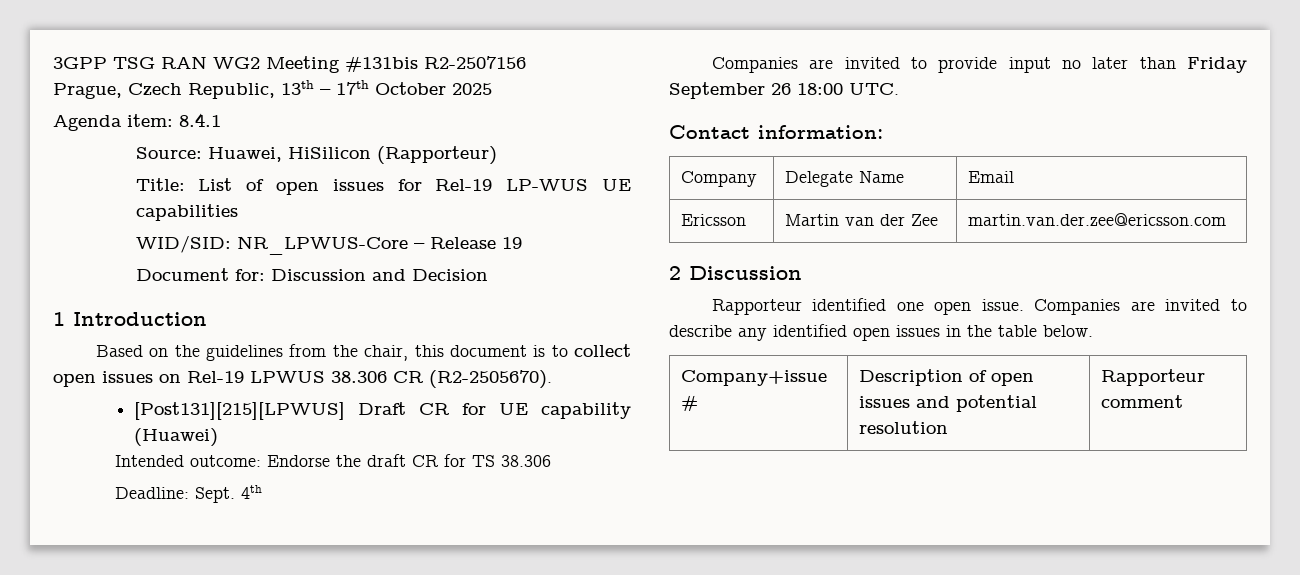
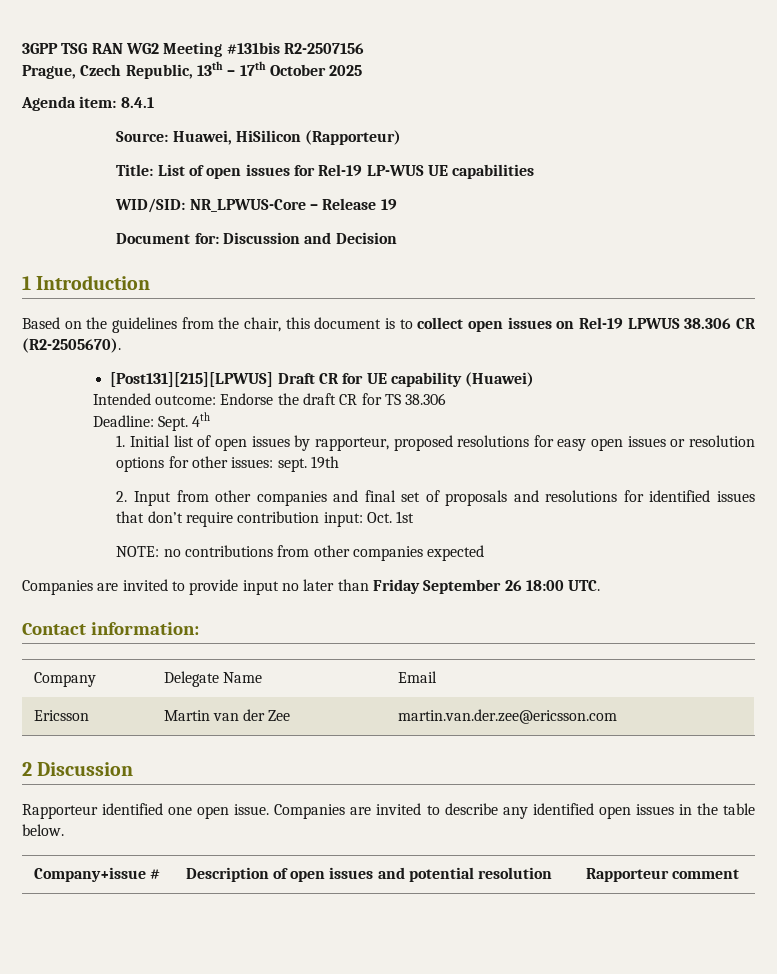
(262, 492) none -> [116,435,756,451] [116,456,340,472] [116,490,756,506] [116,511,415,527] [116,545,485,561] // 1. Initial list of open issues by rapporteur, proposed resolutions for easy open issues or resolution options for other issues: sept. 19th // 2. Input from other companies and final set of proposals and resolutions for identified issues that don’t require contribution input: Oct. 1st // NOTE: no contributions from other companies expected

